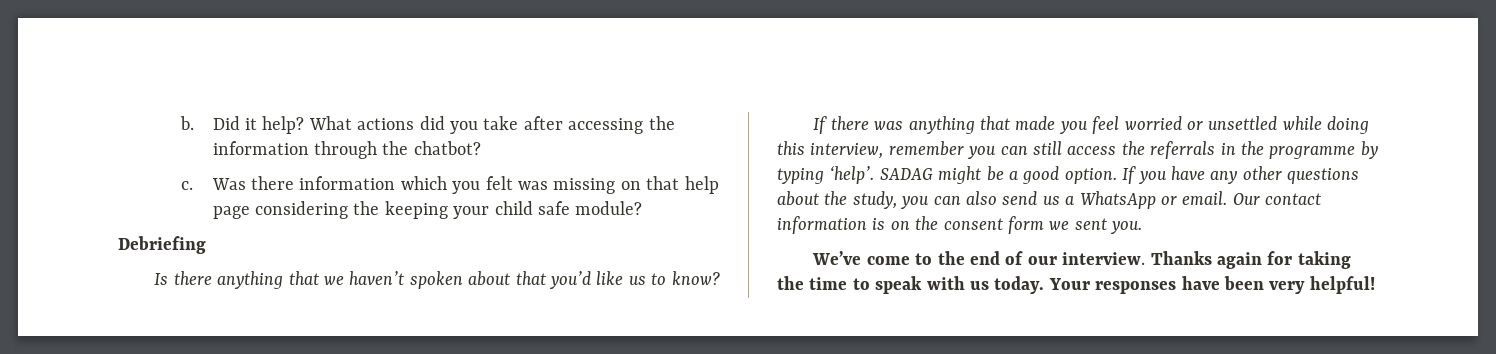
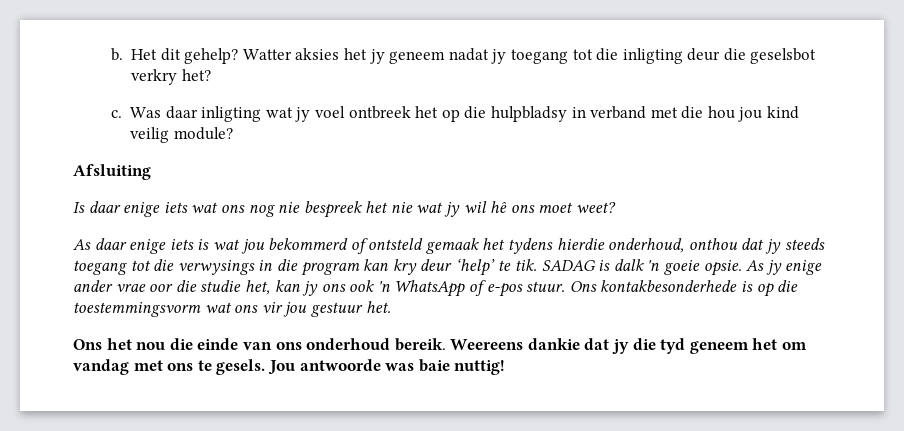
[212,116,675,134] [212,141,481,159] [181,176,719,194] [212,201,570,219] Did it help? What actions did you take after accessing the information through the chatbot? // c. Was there information which you felt was missing on that help page considering the keeping your child safe -> [131,48,817,64] [131,69,211,85] [110,106,800,122] [130,127,170,143] Het dit gehelp? Watter aksies het jy geneem nadat jy toegang tot die inligting deur die geselsbot verkry het? // c. Was daar inligting wat jy voel ontbreek het op die hulpbladsy in verband met die hou jou kind veilig
[118,236,206,254] Debriefing -> [73,164,151,180] Afsluiting
[173,271,720,289] [813,116,1370,134] [777,141,1378,159] [777,166,1360,184] [777,191,1322,209] [777,216,1143,234] [812,251,1351,269] [777,276,1375,294] there anything that we haven’t spoken about that you’d like us to know? // If there was anything that made you feel worried or unsettled while doing this interview, remember you can still access the referrals in the programme by typing ‘help’. SADAG might be a good option. If you have any other questions about the study, you can also send us a WhatsApp or email. Our contact information is on the consent form we sent you. // We’ve come to the end of our interview. Thanks again for taking the time to speak with us today. Your responses have been very helpful! -> [88,201,617,218] [73,238,825,254] [73,258,823,276] [73,280,799,297] [73,301,391,317] [73,338,808,354] [73,359,506,375] daar enige iets wat ons nog nie bespreek het nie wat jy wil hê ons moet weet? // As daar enige iets is wat jou bekommerd of ontsteld gemaak het tydens hierdie onderhoud, onthou dat jy steeds toegang tot die verwysings in die program kan kry deur ‘help’ te tik. SADAG is dalk 'n goeie opsie. As jy enige ander vrae oor die studie het, kan jy ons ook 'n WhatsApp of e-pos stuur. Ons kontakbesonderhede is op die toestemmingsvorm wat ons vir jou gestuur het. // Ons het nou die einde van ons onderhoud bereik. Weereens dankie dat jy die tyd geneem het om vandag met ons te gesels. Jou antwoorde was baie nuttig!

